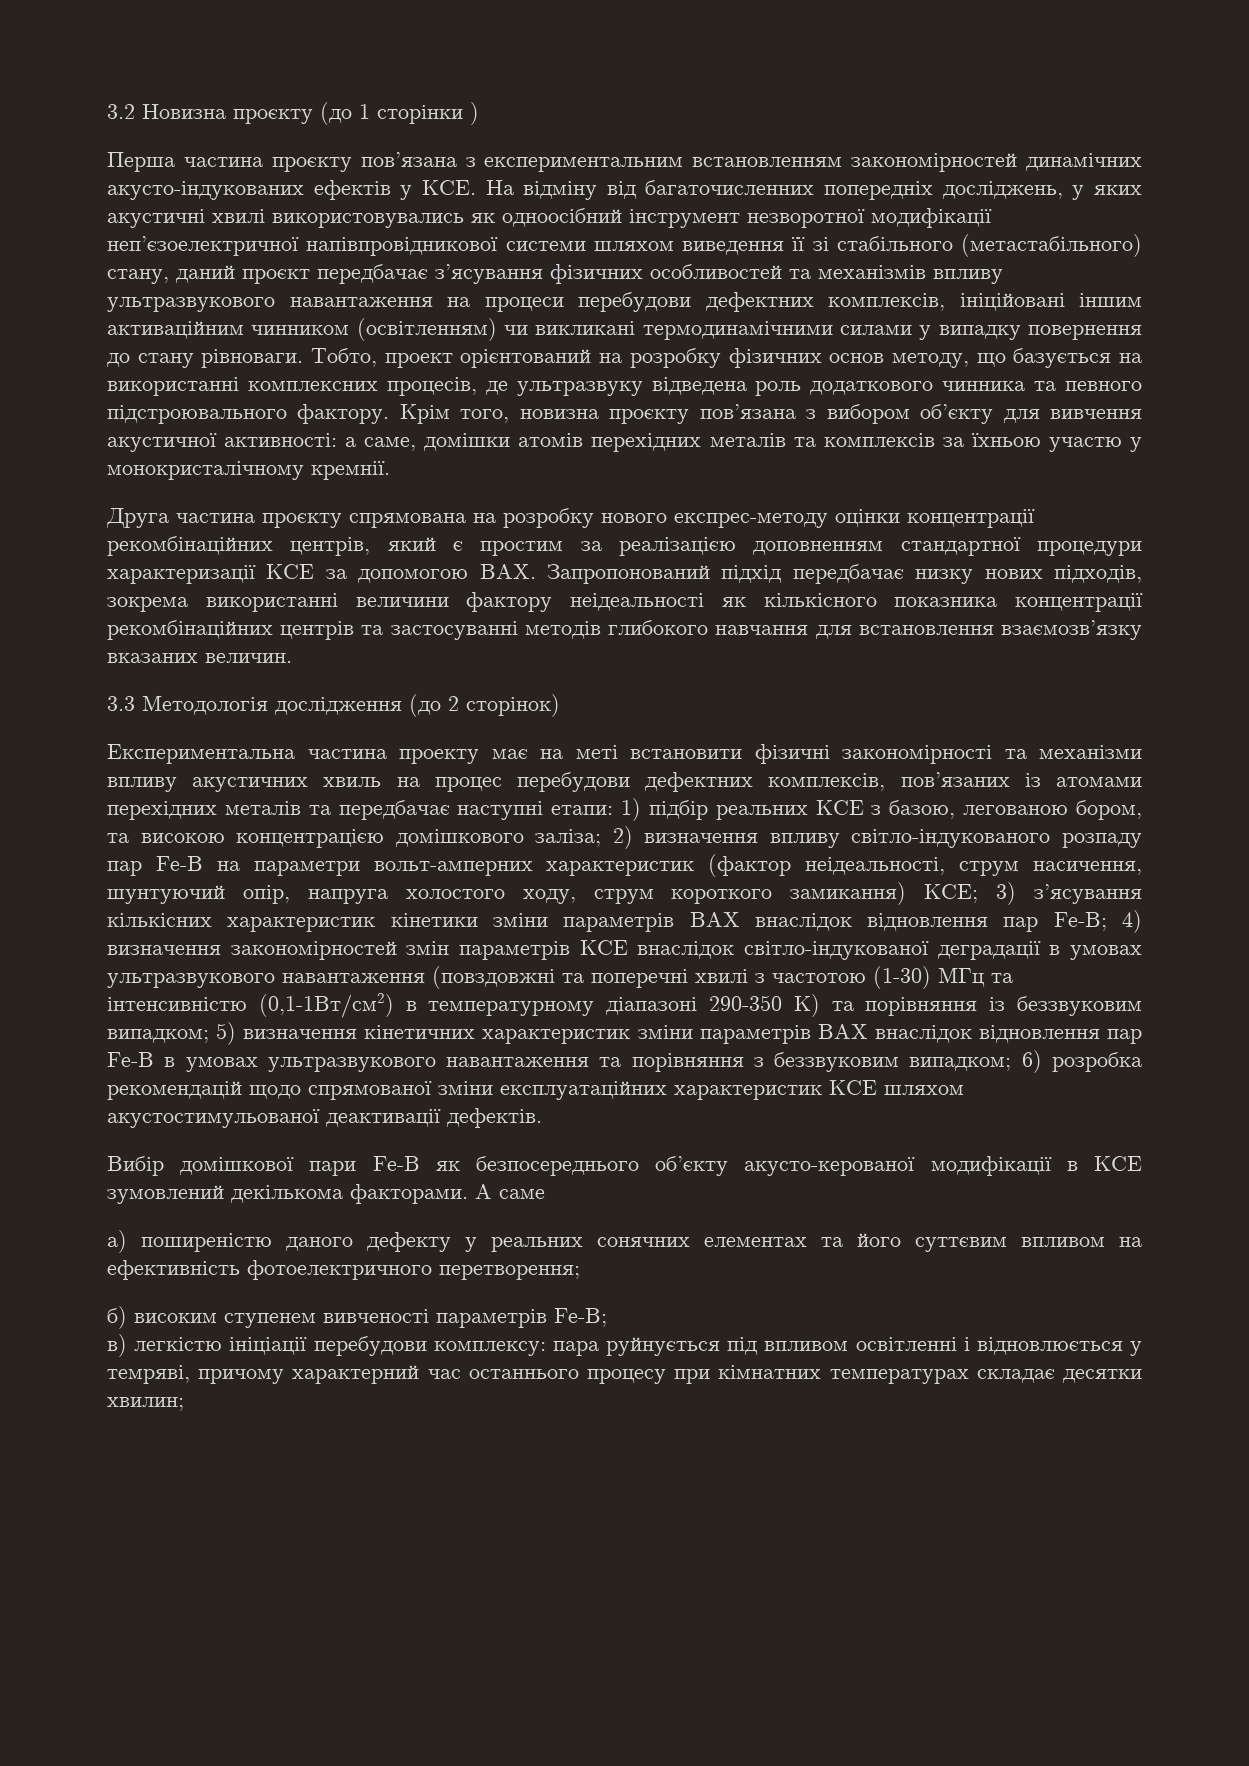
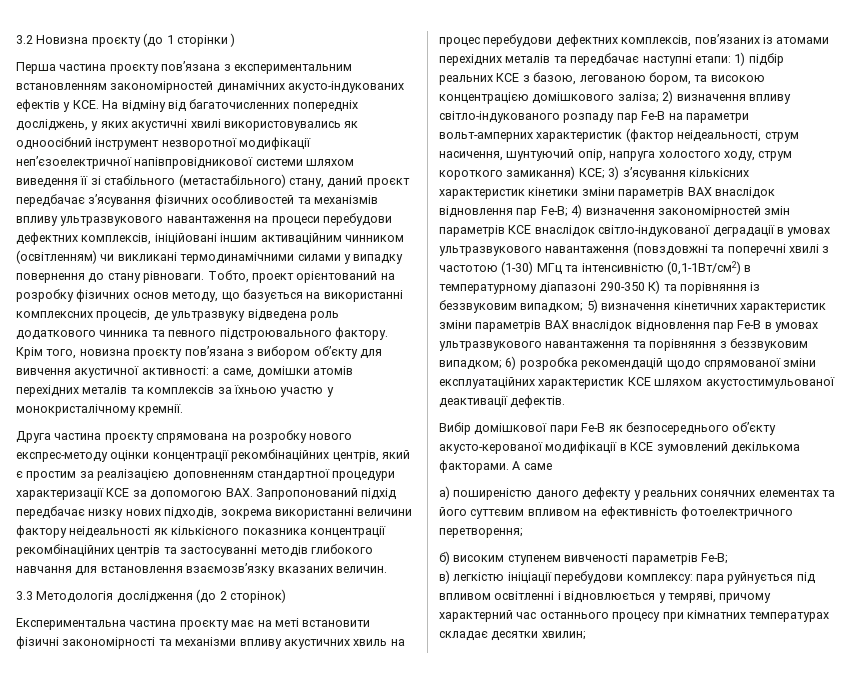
[399,749,479,764] проекту -> [179,620,229,630] проєкту

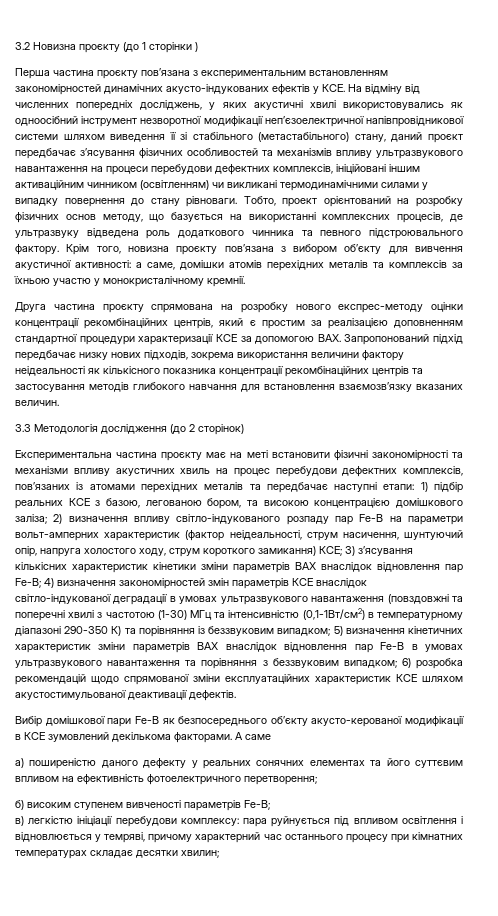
[189,99,290,109] багаточисленних -> [15,102,69,108] численних
[274,507,354,519] використанні -> [237,352,308,361] використання
[180,545,258,557] застосуванні -> [15,384,85,392] застосування
[494,591,555,600] освітленні -> [401,816,457,824] освітлення

